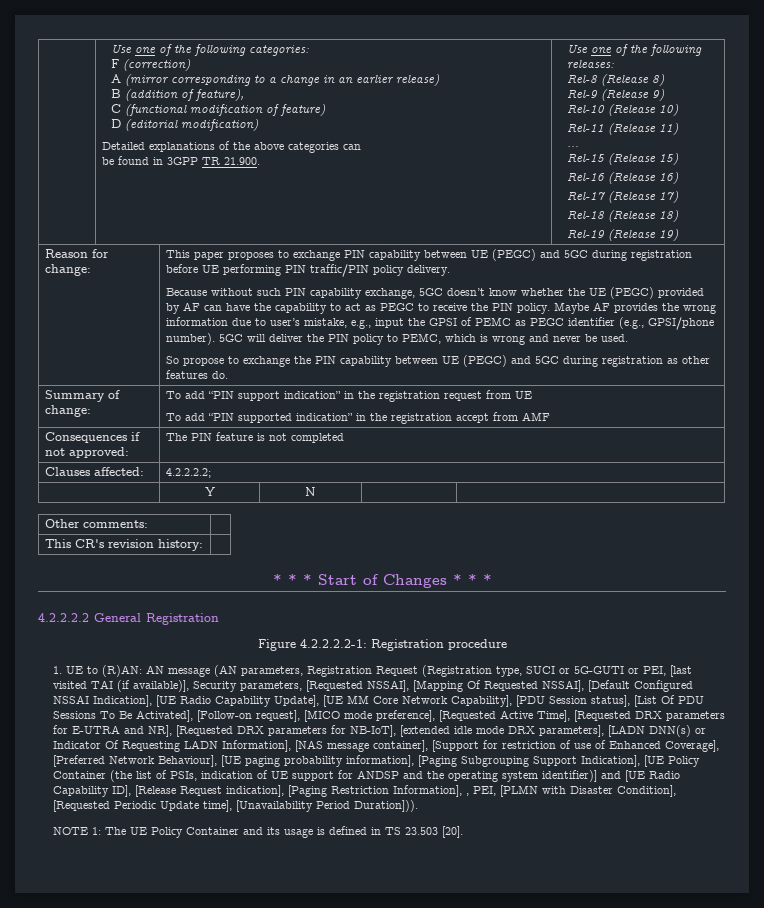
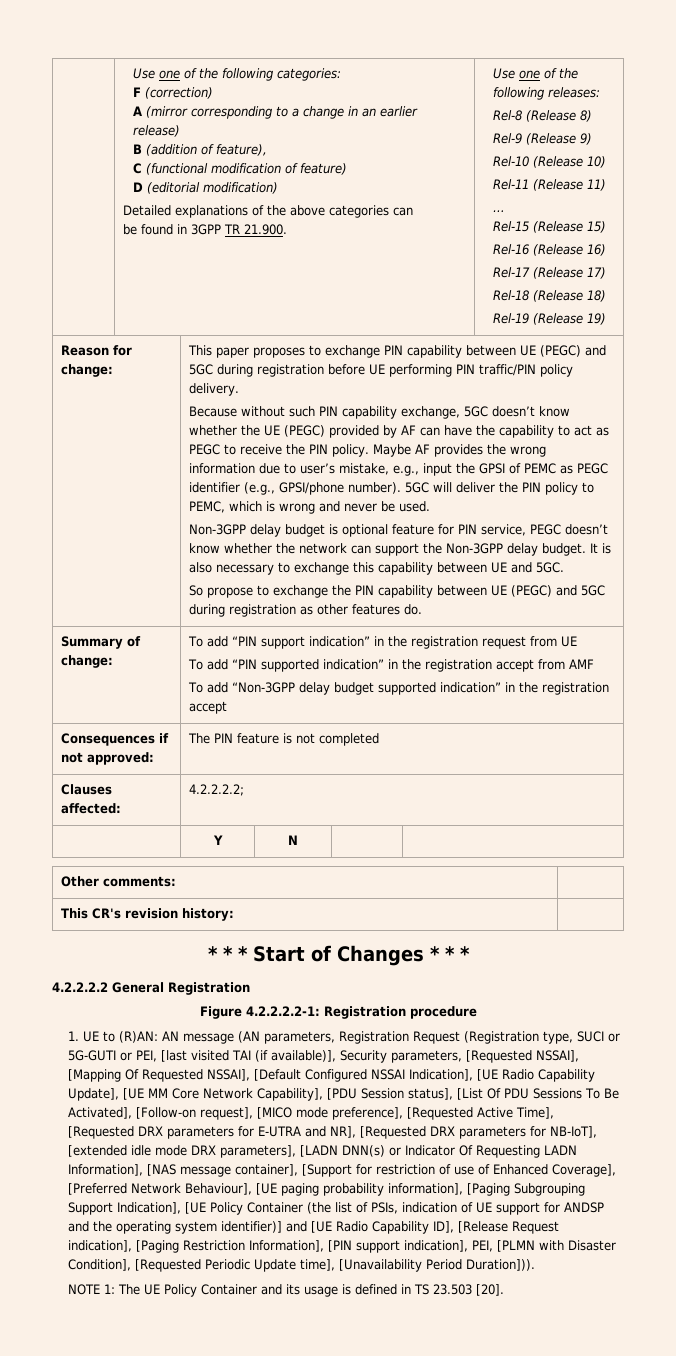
(628, 338) none -> [189,524,609,537] [189,543,612,556] [189,562,565,575] // Non-3GPP delay budget is optional feature for PIN service, PEGC doesn’t know whether the network can support the Non-3GPP delay budget. It is also necessary to exchange this capability between UE and 5GC.
(550, 416) none -> [188,682,610,695] [189,701,228,714] // To add “Non-3GPP delay budget supported indication” in the registration accept
[466,793,470,796] , -> [328,1240,469,1253] [PIN support indication],

